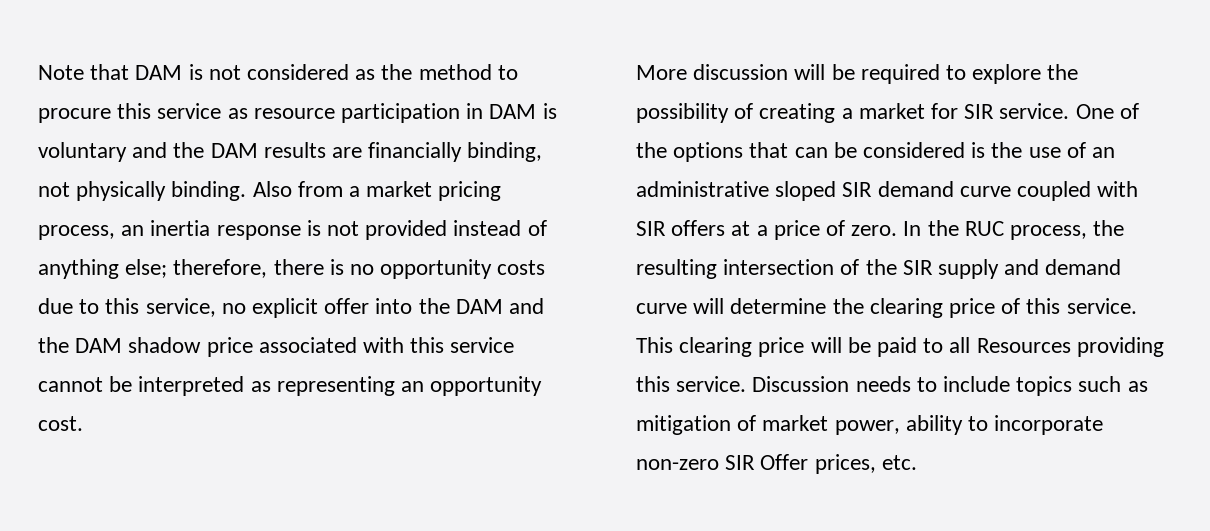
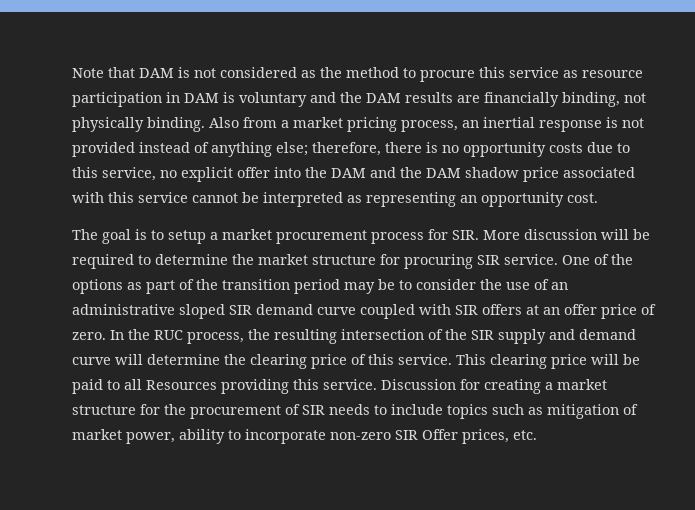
[150,220,211,236] inertia -> [483,117,535,128] inertial
(83, 423) none -> [72,229,479,244] The goal is to setup a market procurement process for SIR.
[972,64,1079,84] [636,103,959,123] explore the possibility of creating a market for -> [155,254,473,269] determine the market structure for procuring
[749,142,986,158] that can be considered is -> [127,279,476,294] as part of the transition period may be to consider
[756,225,768,236] a -> [543,304,597,315] an offer
(850, 384) none -> [460,379,607,394] [72,404,325,419] for creating a market structure for the procurement of SIR

